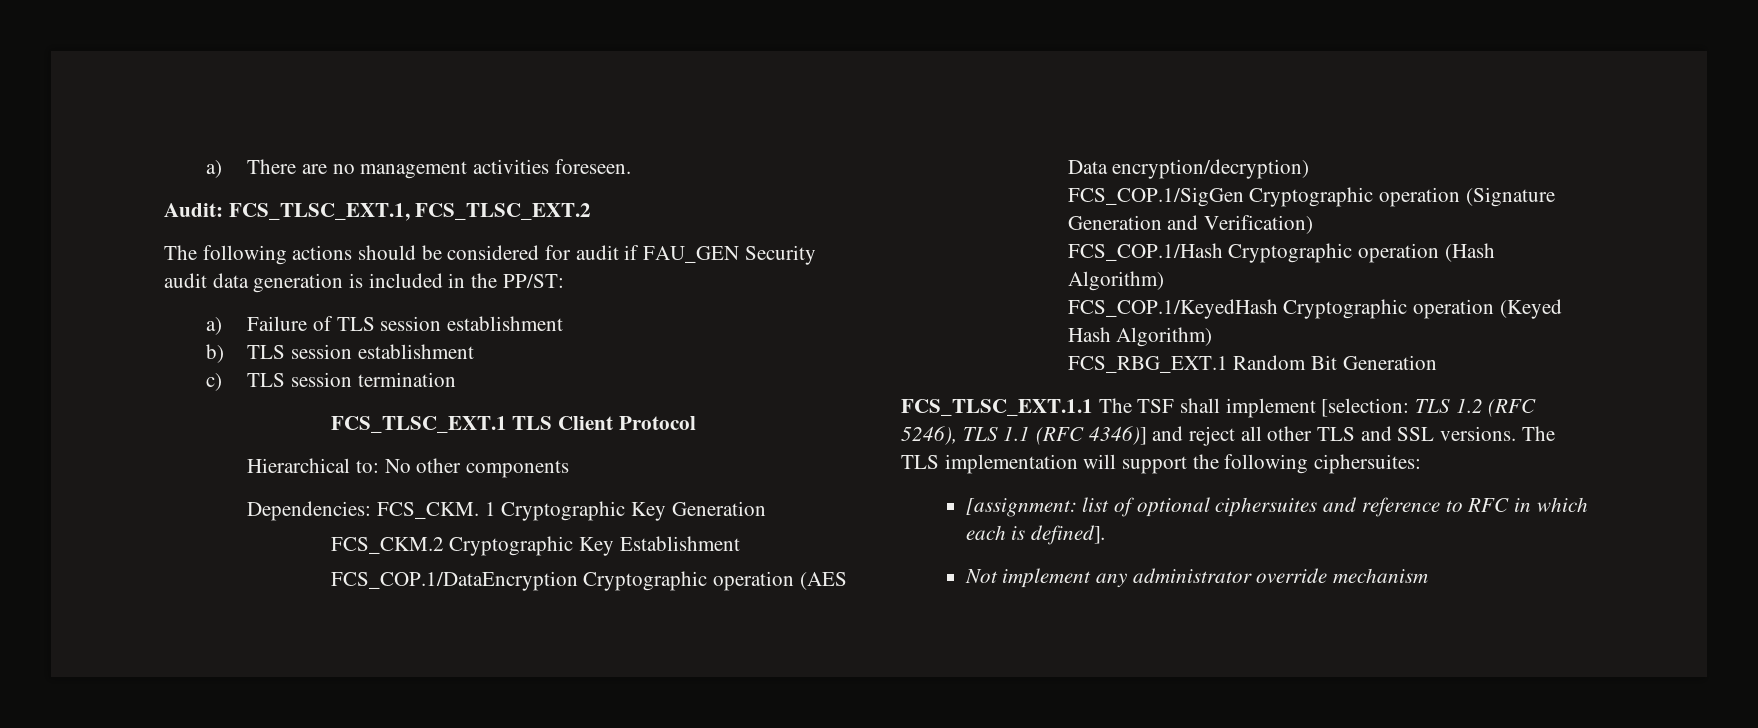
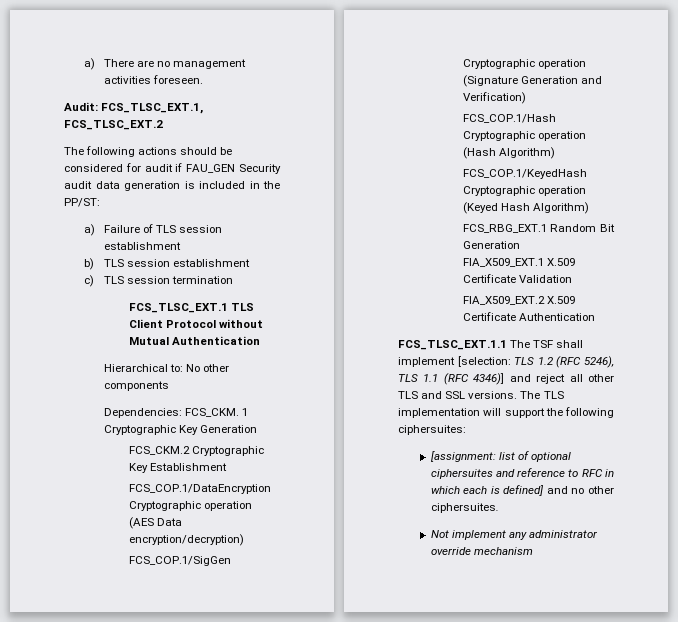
(696, 423) none -> [219,319,264,328] [128,336,260,345] without Mutual Authentication
(1437, 362) none -> [462,258,575,267] [462,274,572,283] [462,296,575,305] [462,312,595,321] // FIA_X509_EXT.1 X.509 Certificate Validation // FIA_X509_EXT.2 X.509 Certificate Authentication
[1031,525,1107,545] defined]. -> [503,485,614,496] [430,503,499,513] defined] and no other ciphersuites.

